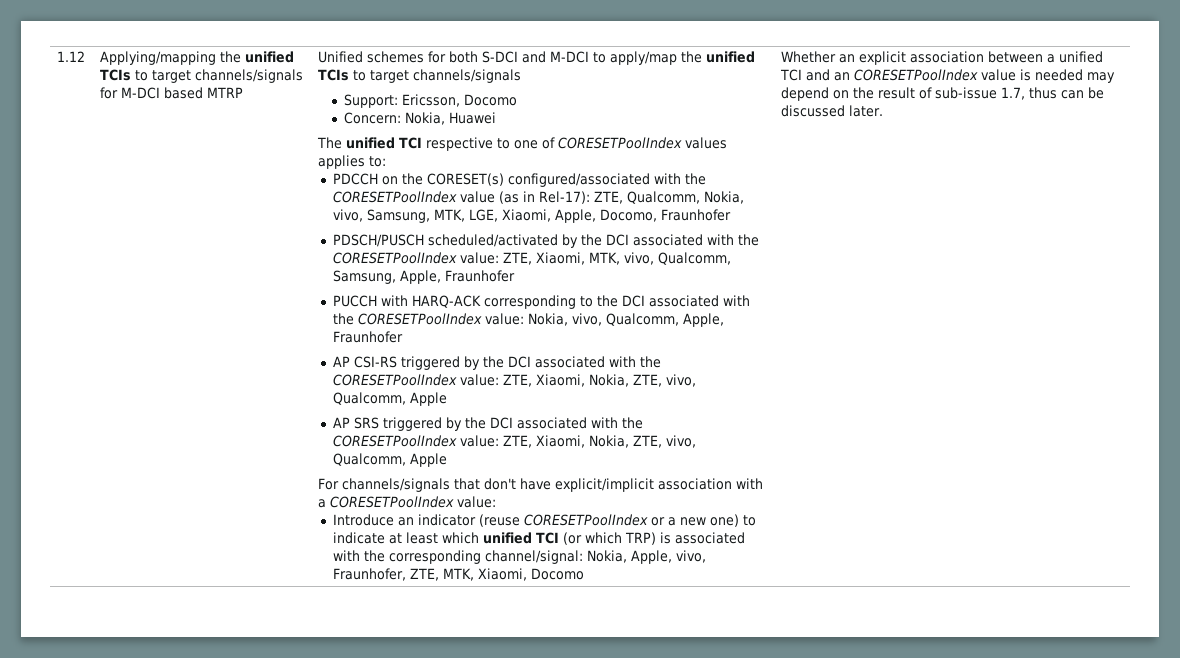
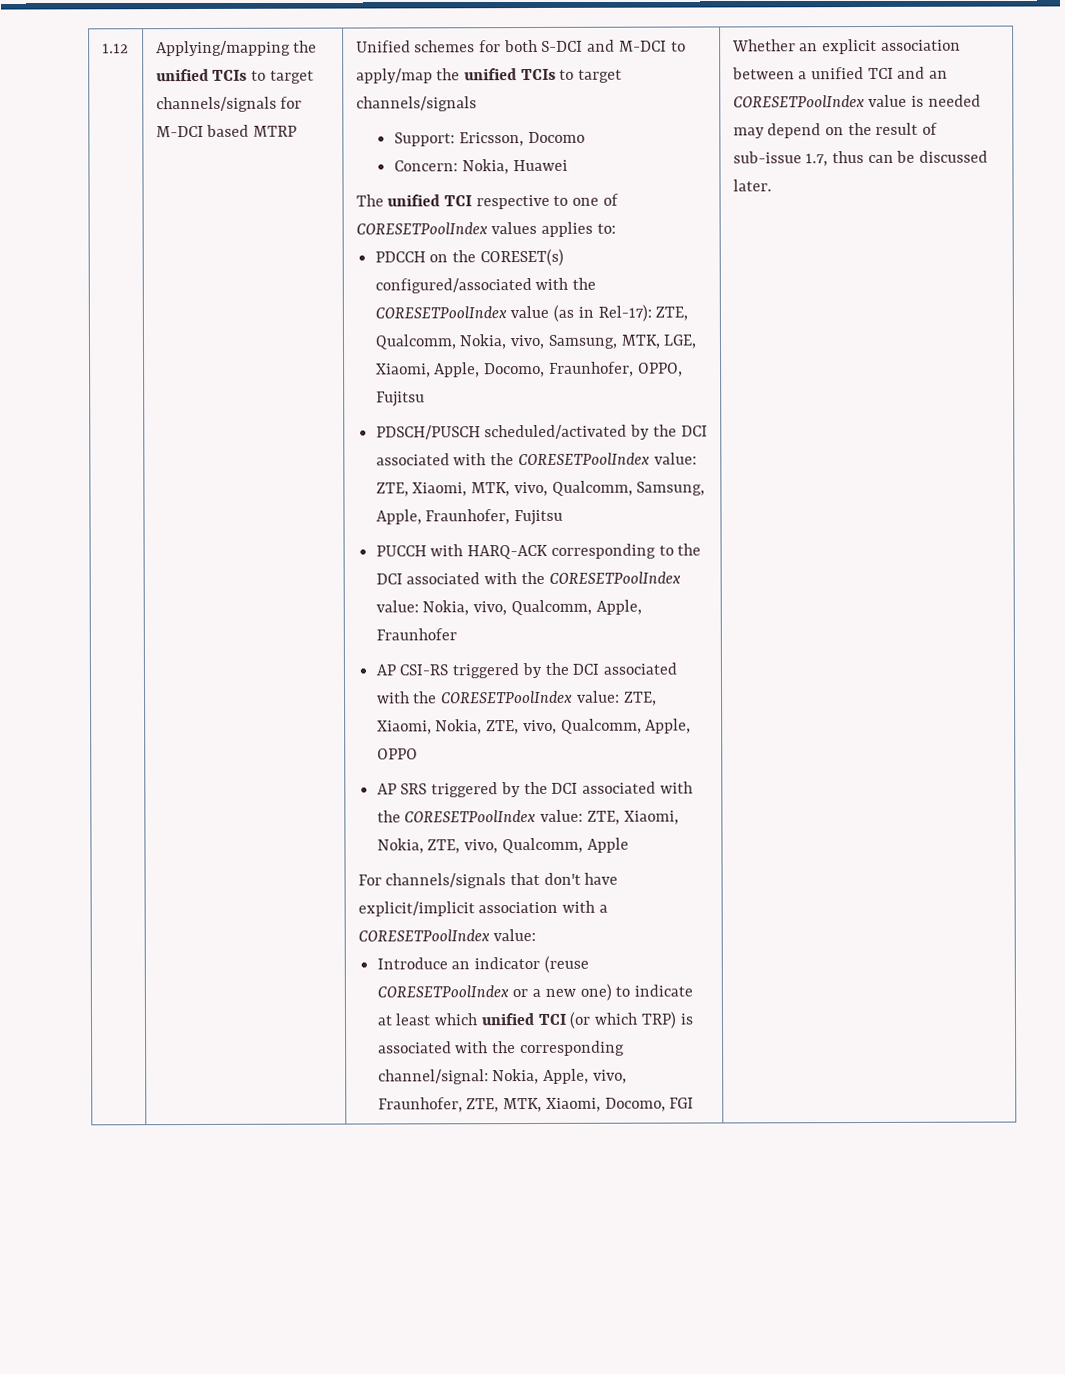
[661,209,732,221] Fraunhofer -> [548,361,683,377] [375,391,425,407] Fraunhofer, OPPO, Fujitsu
[445,270,516,282] Fraunhofer -> [425,509,564,526] Fraunhofer, Fujitsu
[410,392,448,406] Apple -> [645,718,692,734] [376,748,418,760] Apple, OPPO
[531,568,585,580] Docomo -> [604,1097,695,1112] Docomo, FGI

